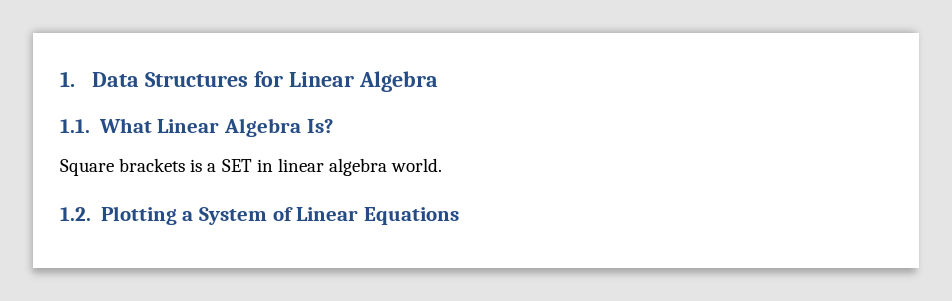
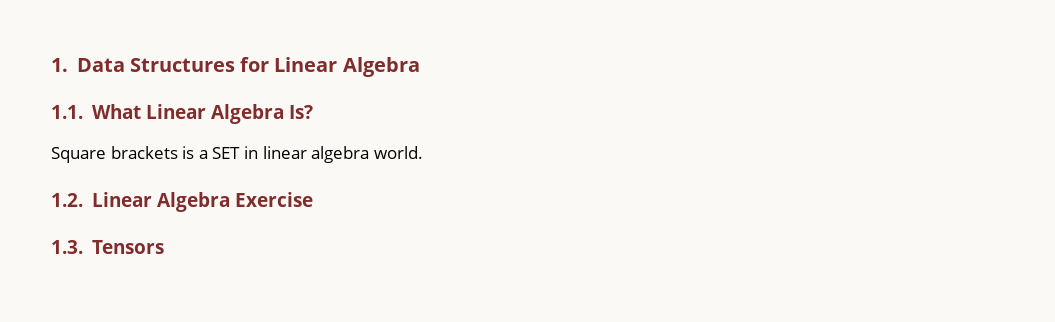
[100,206,459,225] Plotting a System of Linear Equations -> [91,192,313,212] [51,240,165,254] Linear Algebra Exercise // 1.3. Tensors

